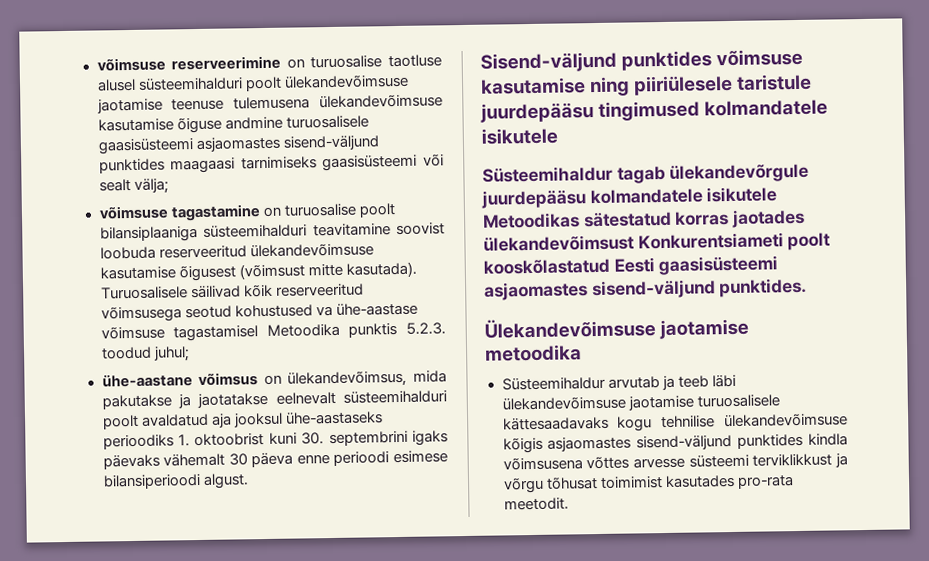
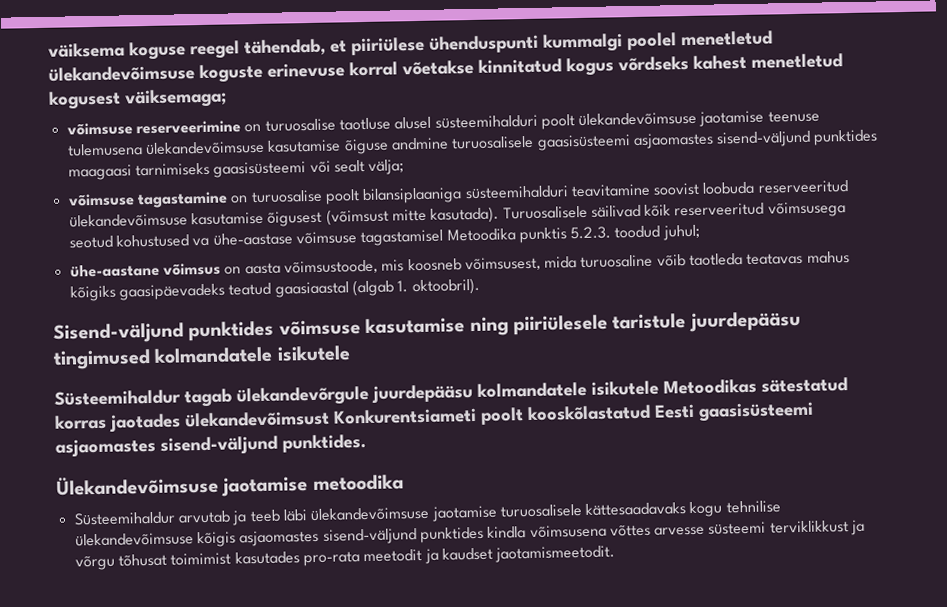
(96, 64) none -> [48,30,773,61] [48,53,843,84] [49,88,227,110] väiksema koguse reegel tähendab, et piiriülese ühenduspunti kummalgi poolel menetletud ülekandevõimsuse koguste erinevuse korral võetakse kinnitatud kogus võrdseks kahest menetletud kogusest väiksemaga; //
[287,370,447,388] [101,390,447,410] [101,411,383,430] [102,430,448,450] [102,450,448,470] [102,473,249,490] ülekandevõimsus, mida pakutakse ja jaotatakse eelnevalt süsteemihalduri poolt avaldatud aja jooksul ühe-aastaseks perioodiks 1. oktoobrist kuni 30. septembrini igaks päevaks vähemalt 30 päeva enne perioodi esimese bilansiperioodi algust. -> [244,251,850,275] [69,277,480,302] aasta võimsustoode, mis koosneb võimsusest, mida turuosaline võib taotleda teatavas mahus kõigiks gaasipäevadeks teatud gaasiaastal (algab 1. oktoobril).
[503,497,569,511] meetodit. -> [363,545,616,564] meetodit ja kaudset jaotamismeetodit.

